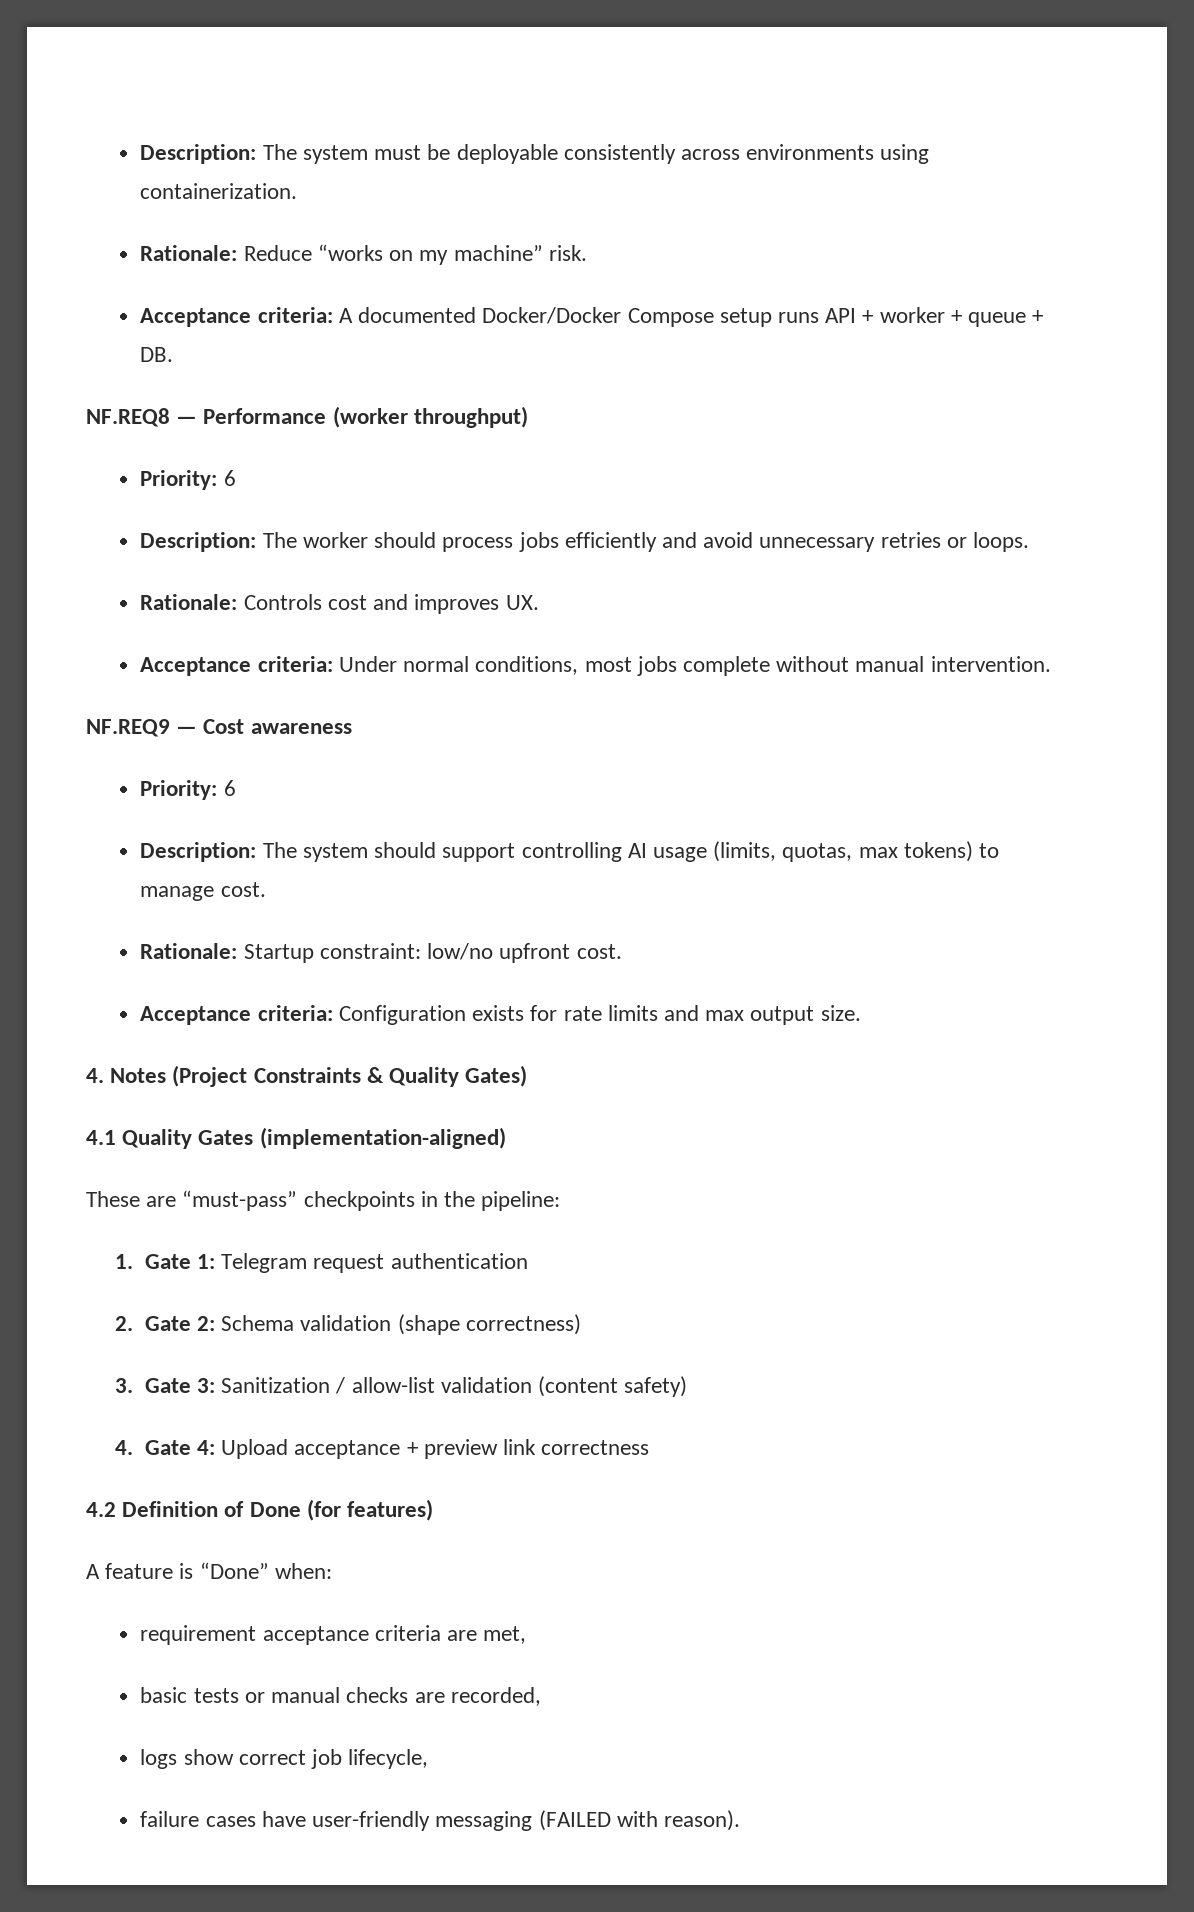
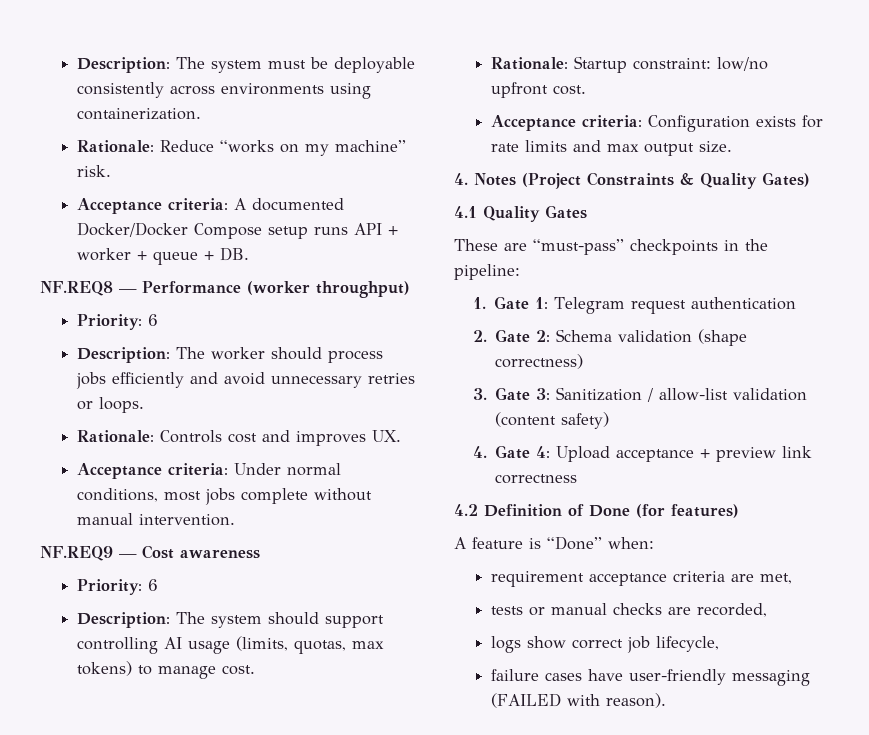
[259,1127,506,1149] (implementation-aligned) -> (587, 212) none
[140,1687,188,1703] basic -> (792, 578) none

